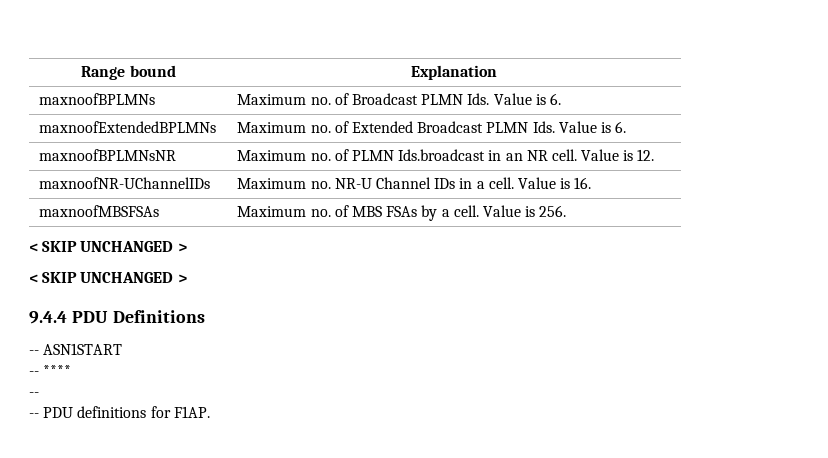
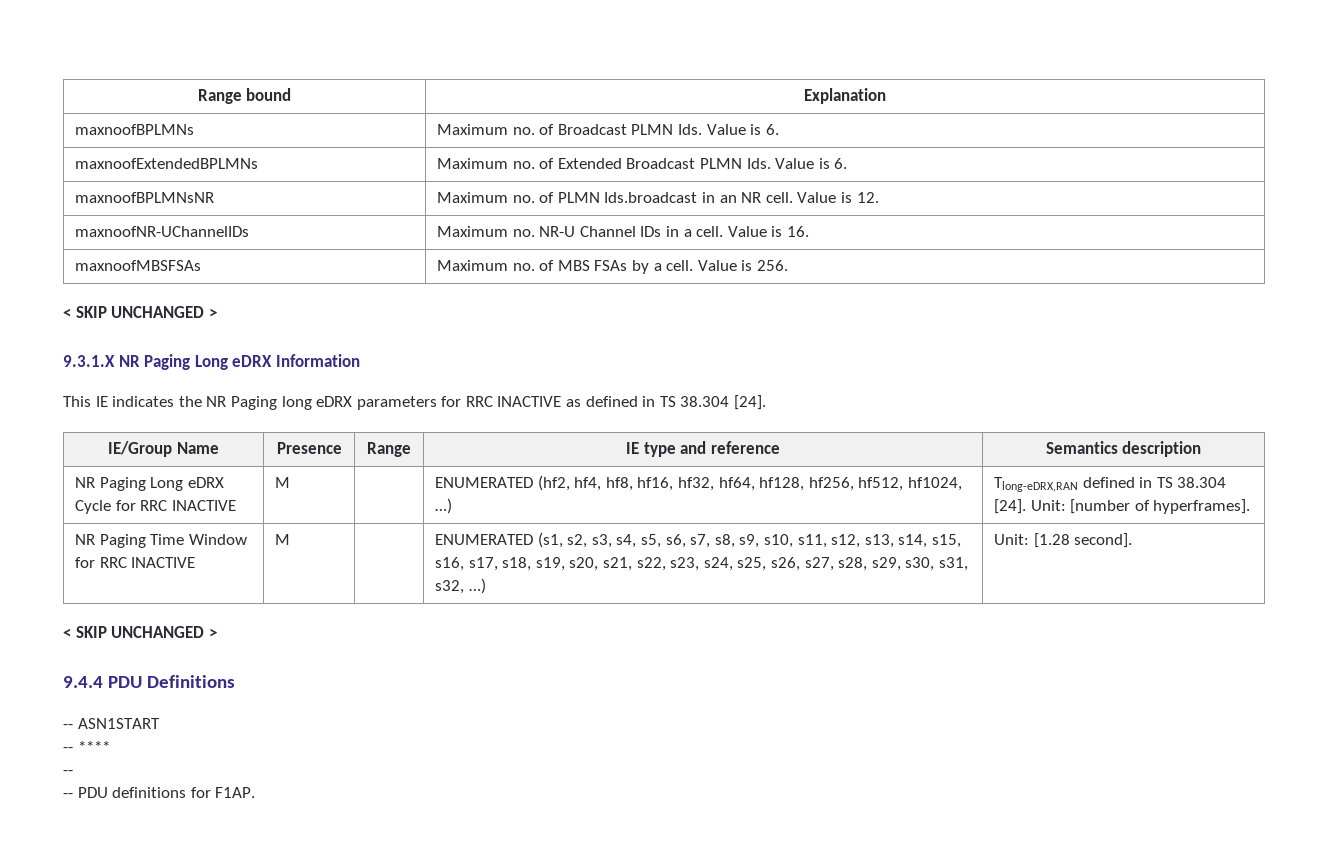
(187, 247) none -> [63,354,360,370] [63,395,767,410] [108,441,219,457] [276,442,342,454] [367,442,411,457] [626,441,780,457] [1045,441,1202,457] [75,477,224,491] [75,500,236,514] [275,477,291,488] [435,475,962,491] [435,498,453,514] [994,477,1227,492] [994,499,1251,514] [75,534,247,548] [75,557,196,568] [275,534,291,545] [435,532,961,548] [435,557,968,571] [435,578,486,594] [994,533,1133,548] // 9.3.1.X NR Paging Long eDRX Information // This IE indicates the NR Paging long eDRX parameters for RRC INACTIVE as defined in TS 38.304 [24]. // IE/Group Name | Presence | Range | IE type and reference | Semantics description // NR Paging Long eDRX Cycle for RRC INACTIVE | M | | ENUMERATED (hf2, hf4, hf8, hf16, hf32, hf64, hf128, hf256, hf512, hf1024, …) | Tlong-eDRX,RAN defined in TS 38.304 [24]. Unit: [number of hyperframes]. // NR Paging Time Window for RRC INACTIVE | M | | ENUMERATED (s1, s2, s3, s4, s5, s6, s7, s8, s9, s10, s11, s12, s13, s14, s15, s16, s17, s18, s19, s20, s21, s22, s23, s24, s25, s26, s27, s28, s29, s30, s31, s32, …) | Unit: [1.28 second].

